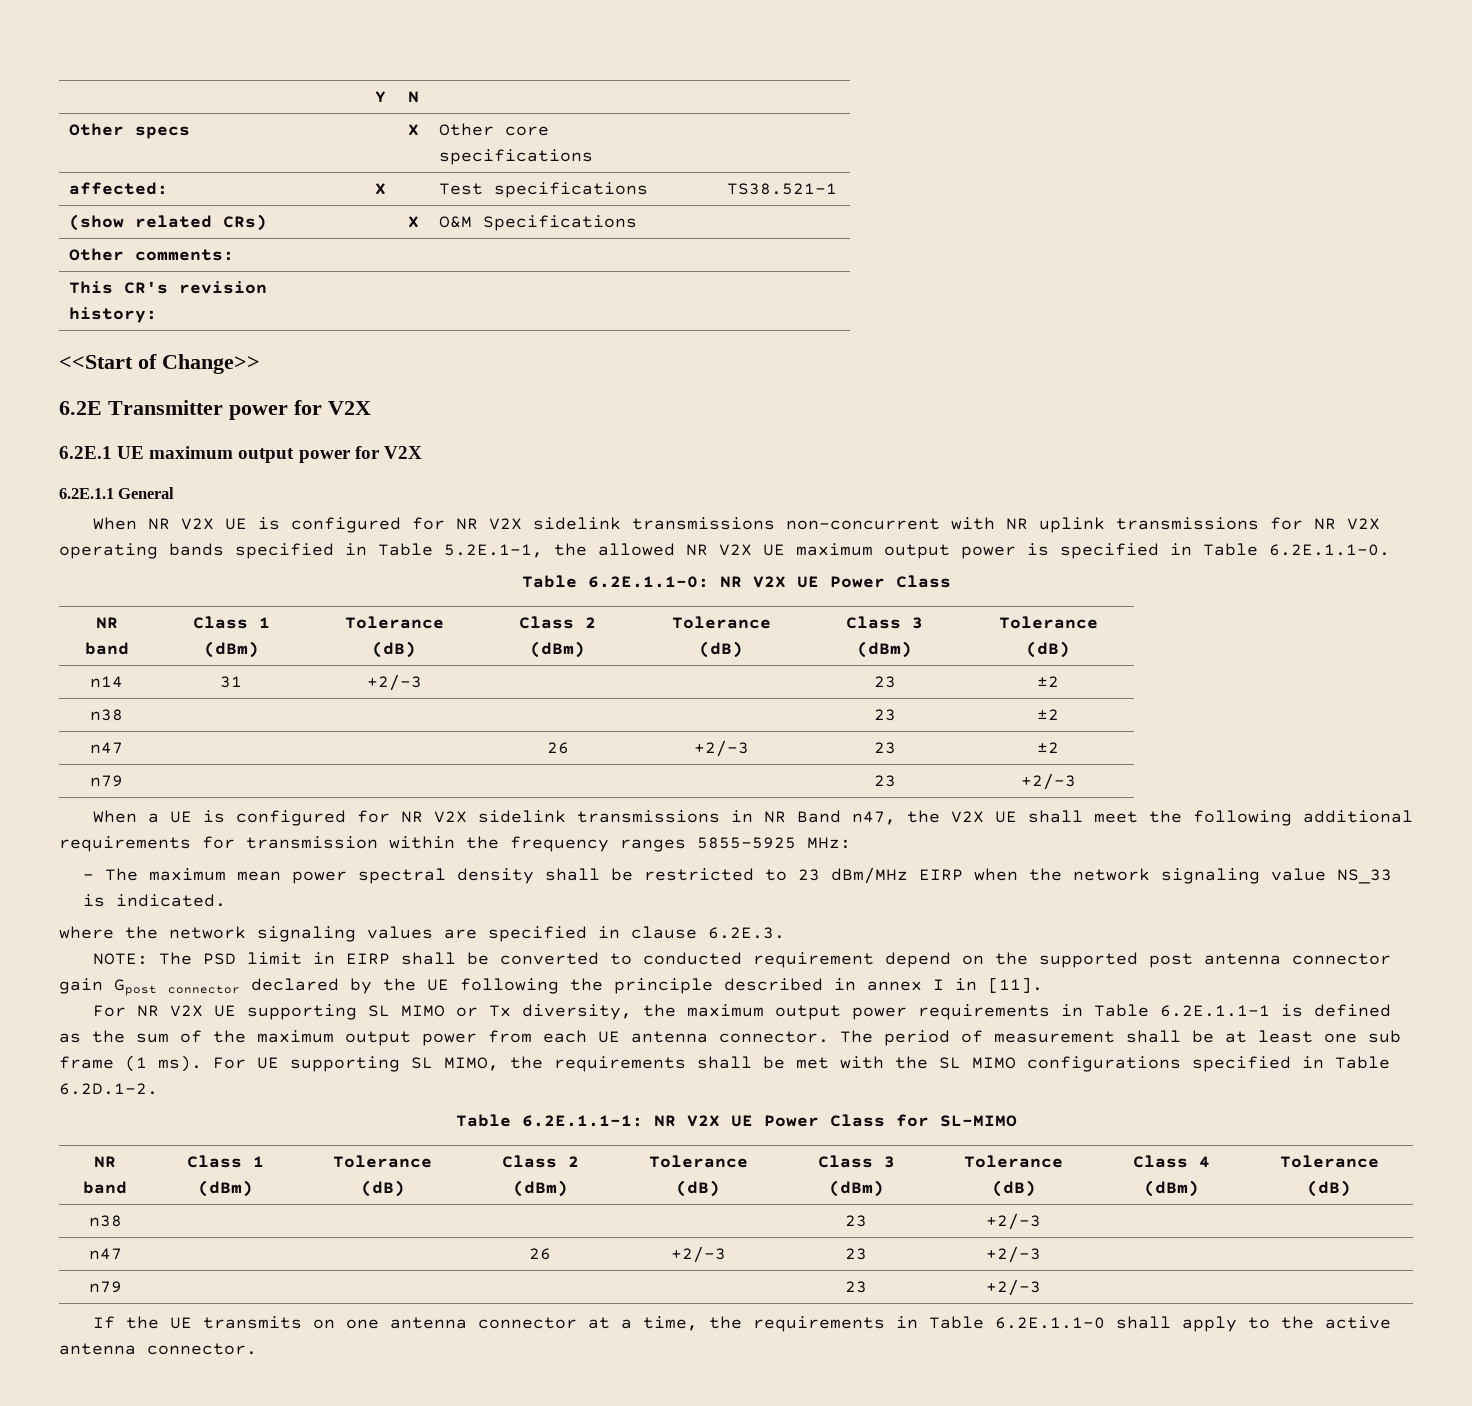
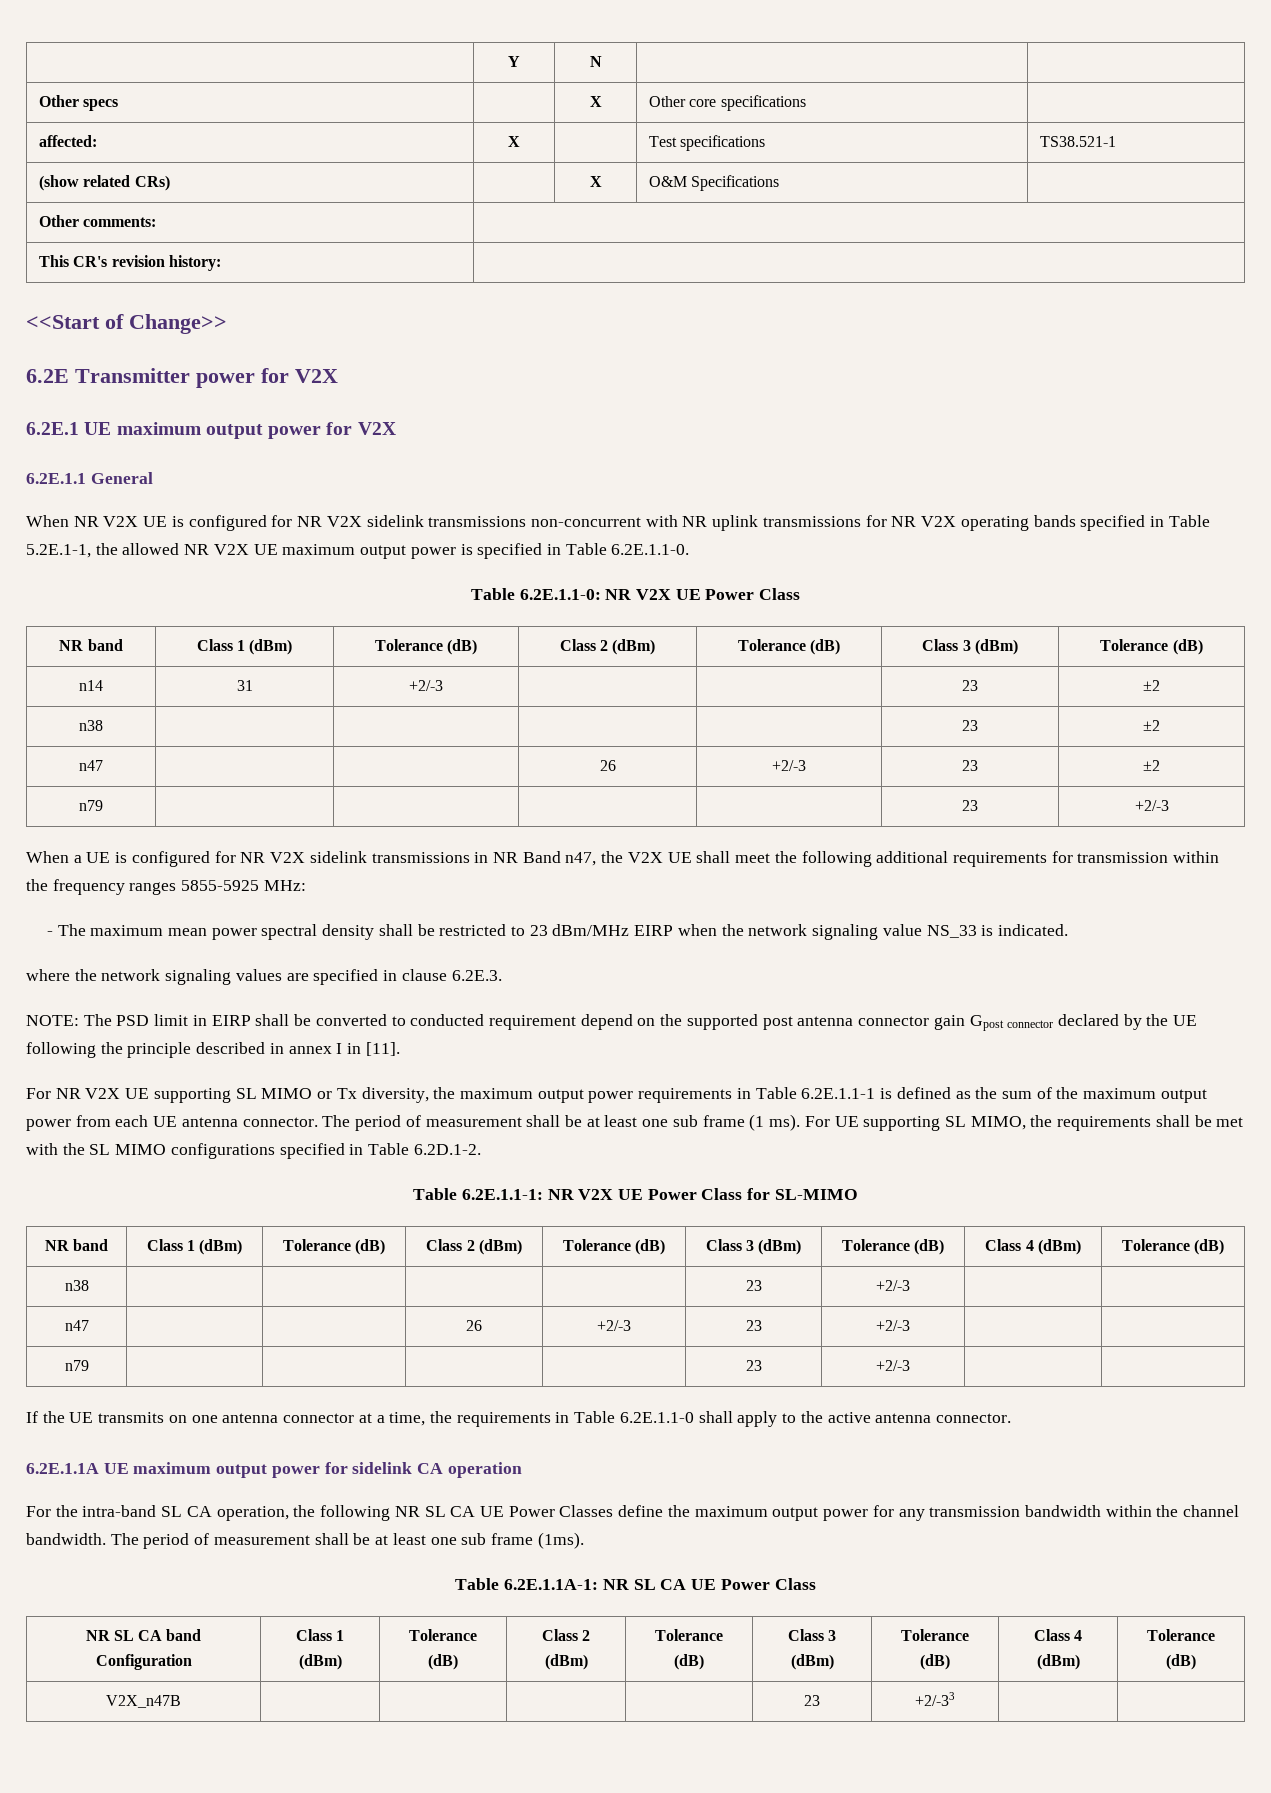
(257, 1349) none -> [26,1462,522,1478] [26,1505,1240,1521] [26,1532,584,1549] [455,1578,816,1590] [85,1629,202,1641] [95,1654,192,1670] [295,1629,345,1641] [298,1654,342,1670] [409,1629,477,1641] [428,1654,458,1670] [541,1629,591,1641] [544,1654,588,1670] [655,1629,723,1641] [674,1654,704,1670] [787,1629,837,1641] [790,1654,834,1670] [901,1629,969,1641] [920,1654,950,1670] [1033,1629,1083,1641] [1036,1654,1080,1670] [1147,1629,1215,1641] [1166,1654,1196,1670] [106,1695,181,1708] [804,1695,820,1706] [915,1692,956,1706] // 6.2E.1.1A UE maximum output power for sidelink CA operation // For the intra-band SL CA operation, the following NR SL CA UE Power Classes define the maximum output power for any transmission bandwidth within the channel bandwidth. The period of measurement shall be at least one sub frame (1ms). // Table 6.2E.1.1A-1: NR SL CA UE Power Class // NR SL CA band Configuration | Class 1 (dBm) | Tolerance (dB) | Class 2 (dBm) | Tolerance (dB) | Class 3 (dBm) | Tolerance (dB) | Class 4 (dBm) | Tolerance (dB) // V2X_n47B | | | | | 23 | +2/-33 | |

